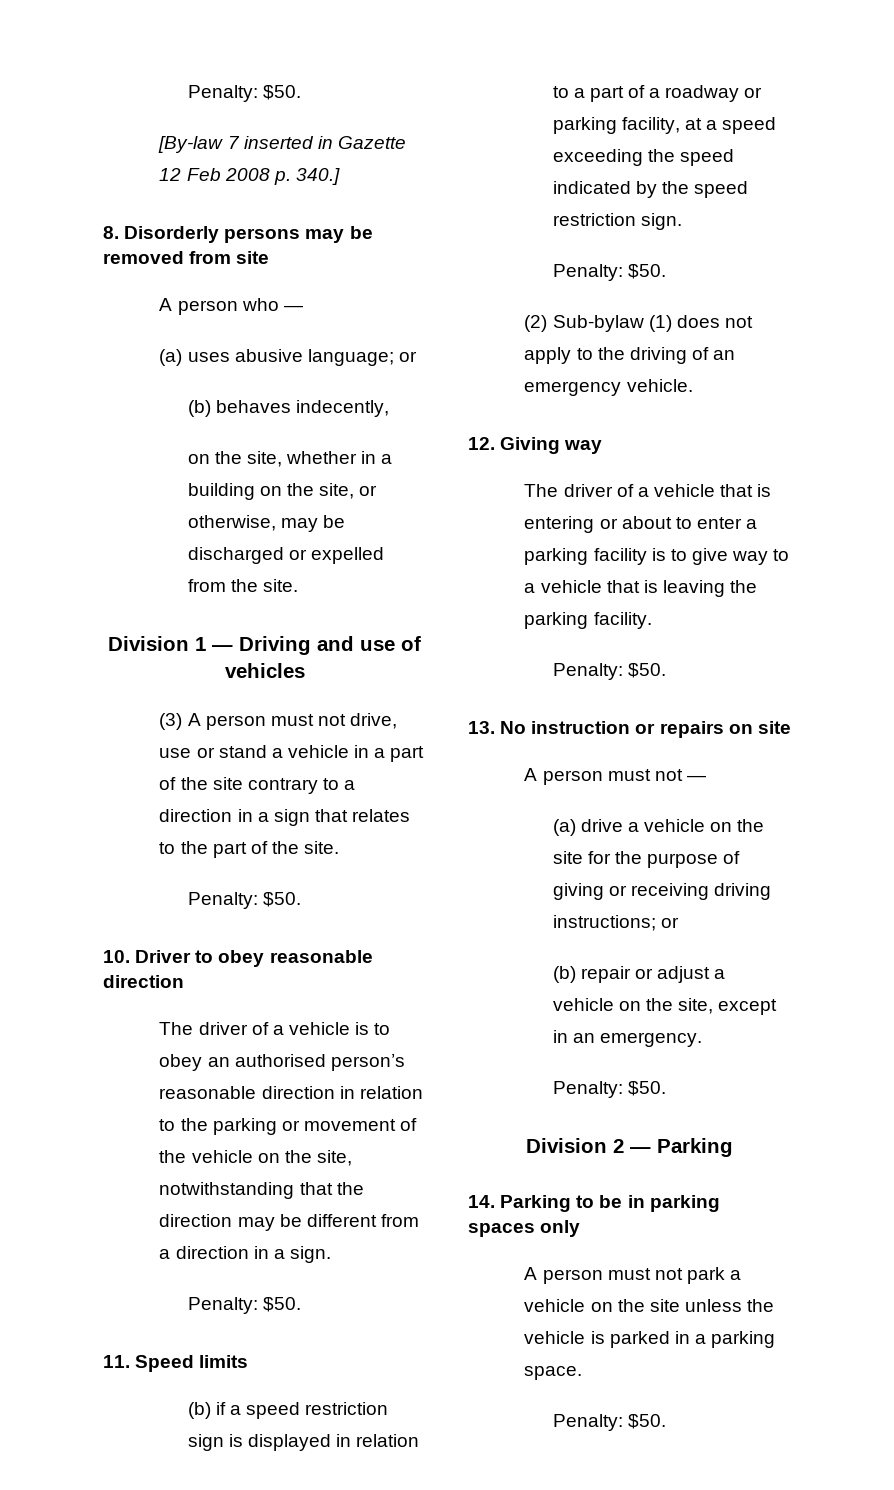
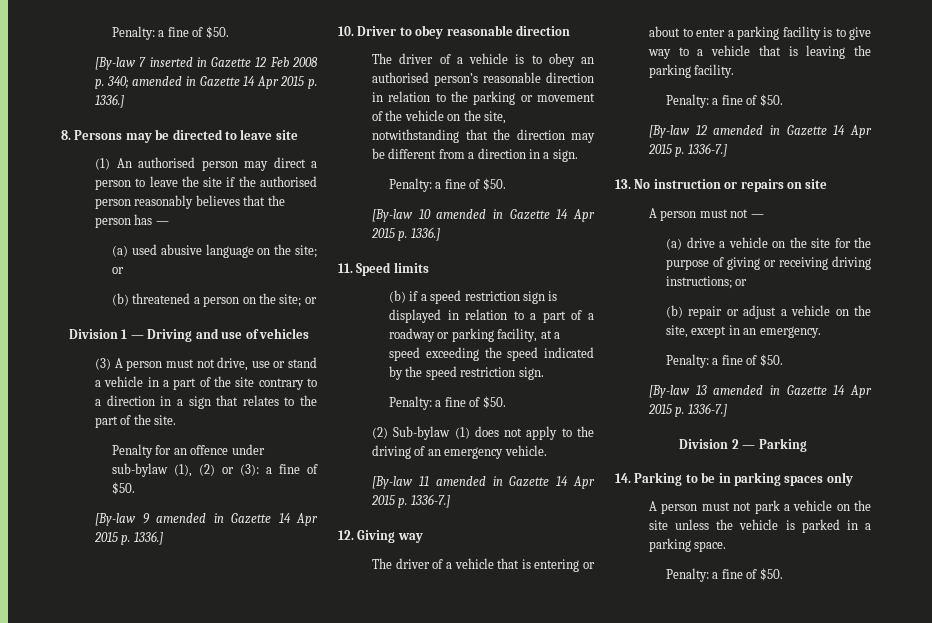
[187,85,258,102] Penalty: -> [112,26,204,40] Penalty: a fine of
[295,168,340,185] [103,226,373,243] [103,251,270,264] [159,298,303,315] [159,349,417,366] [187,400,389,417] [187,451,393,467] [187,483,378,500] [187,515,345,532] [187,547,384,564] [187,579,298,592] 340.] // 8. Disorderly persons may be removed from site // A person who — // (a) uses abusive language; or // (b) behaves indecently, // on the site, whether in a building on the site, or otherwise, may be discharged or expelled from the site. -> [106,76,317,89] [95,94,125,108] [61,129,298,143] [95,157,317,171] [95,176,317,190] [95,195,285,209] [95,214,169,228] [112,244,317,258] [112,267,125,274] [112,293,317,307] 340; amended in Gazette 14 Apr 2015 p. 1336.] // 8. Persons may be directed to leave site // (1) An authorised person may direct a person to leave the site if the authorised person reasonably believes that the person has — // (a) used abusive language on the site; or // (b) threatened a person on the site; or
[187,892,301,909] Penalty: $50. -> [112,444,265,458] [112,463,319,477] [112,482,136,495] [95,513,318,526] [94,531,163,545] Penalty for an offence under sub-bylaw (1), (2) or (3): a fine of $50. // [By-law 9 amended in Gazette 14 Apr 2015 p. 1336.]
[262,1297,301,1312] $50. -> [435,178,506,191] [372,209,595,222] [371,227,440,241] a fine of $50. // [By-law 10 amended in Gazette 14 Apr 2015 p. 1336.]
(623, 272) none -> [435,397,481,407] a fine of
(693, 385) none -> [372,476,595,489] [371,494,450,508] // [By-law 11 amended in Gazette 14 Apr 2015 p. 1336-7.]
[627,663,666,678] $50. -> [712,94,783,107] [649,125,872,138] [648,143,727,157] a fine of $50. // [By-law 12 amended in Gazette 14 Apr 2015 p. 1336-7.]
[627,1081,666,1096] $50. -> [712,354,783,367] [649,385,872,398] [648,403,727,417] a fine of $50. // [By-law 13 amended in Gazette 14 Apr 2015 p. 1336-7.]
(623, 1422) none -> [712,569,758,579] a fine of

